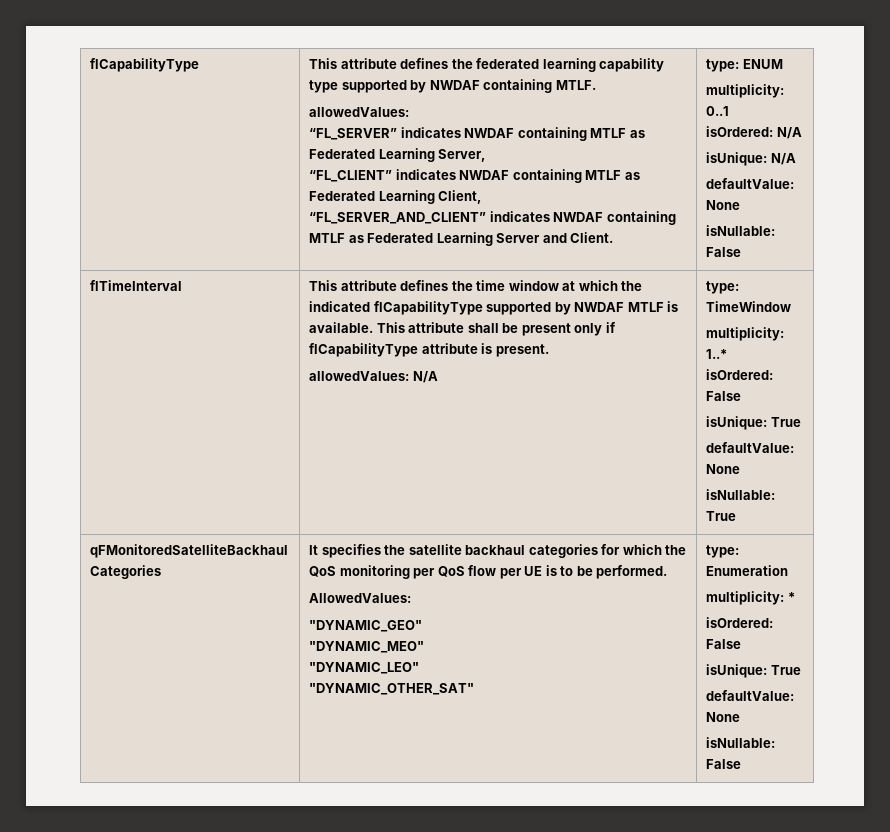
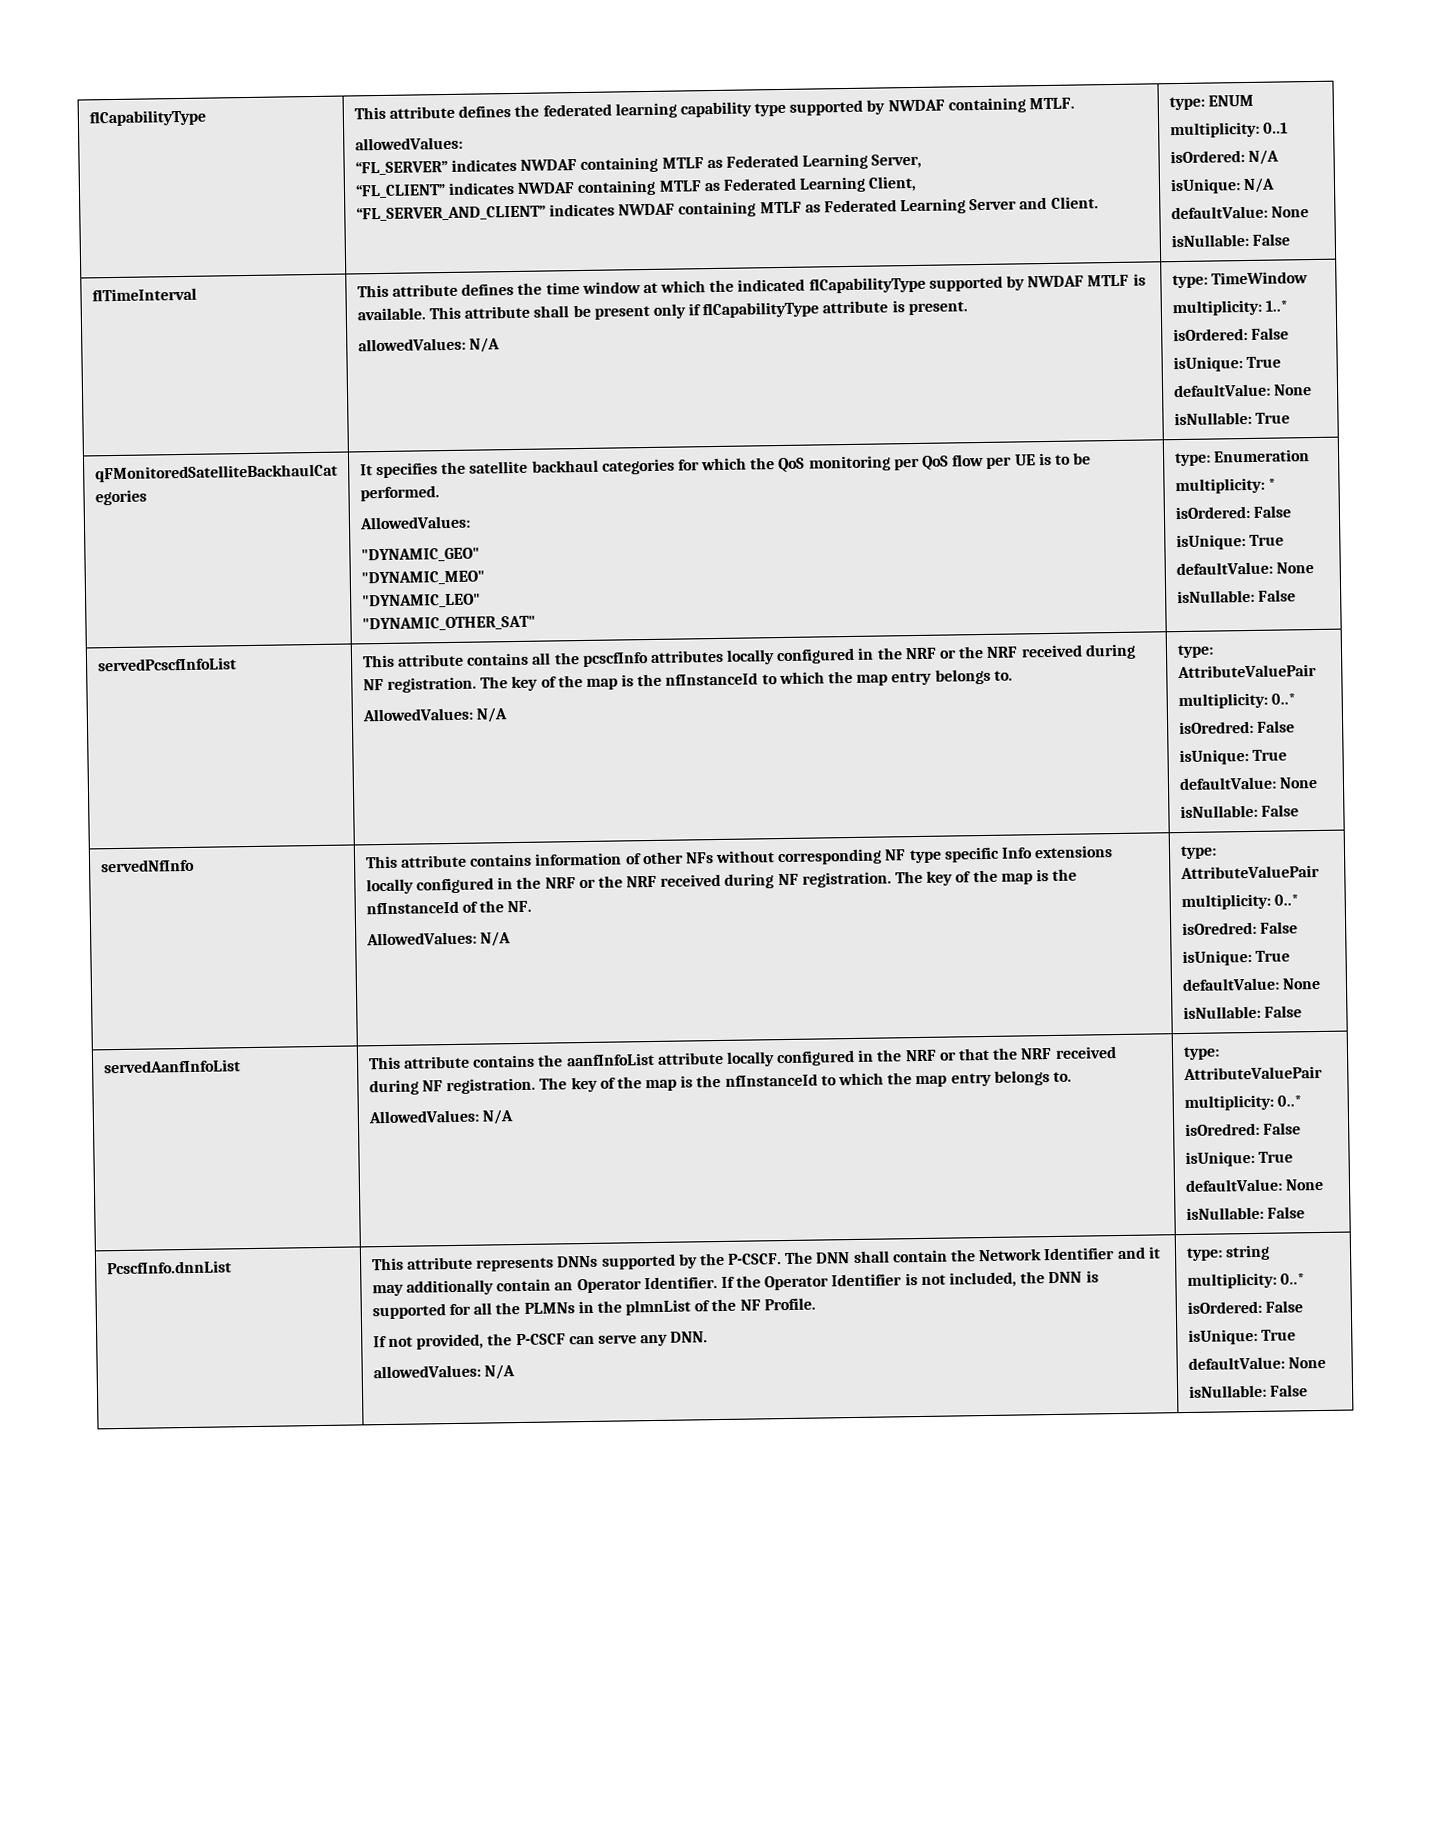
(742, 764) none -> [96,657,237,672] [361,643,1136,668] [362,668,1013,693] [361,707,507,723] [1176,644,1214,659] [1176,663,1317,679] [1177,692,1296,710] [1178,720,1295,735] [1178,749,1287,766] [1178,776,1318,791] [1179,804,1299,819] [100,858,195,873] [364,845,1114,869] [365,868,1078,895] [365,900,533,915] [365,931,511,947] [1179,845,1217,860] [1179,864,1320,880] [1180,893,1299,911] [1181,921,1298,936] [1181,949,1290,967] [1181,977,1321,992] [1182,1005,1302,1020] [103,1059,241,1074] [367,1046,1117,1070] [368,1070,1072,1096] [367,1109,514,1125] [1182,1046,1220,1061] [1182,1065,1323,1081] [1183,1094,1302,1112] [1184,1122,1301,1137] [1184,1150,1293,1168] [1184,1178,1324,1193] [1185,1206,1305,1221] [106,1260,232,1275] [371,1246,1161,1272] [371,1270,1099,1297] [371,1297,816,1320] [372,1331,709,1350] [372,1364,515,1380] [1185,1244,1270,1262] [1186,1272,1305,1290] [1186,1300,1303,1315] [1187,1328,1296,1346] [1187,1356,1326,1370] [1188,1384,1308,1398] // servedPcscfInfoList | This attribute contains all the pcscfInfo attributes locally configured in the NRF or the NRF received during NF registration. The key of the map is the nfInstanceId to which the map entry belongs to. // AllowedValues: N/A | type: AttributeValuePair // multiplicity: 0..* // isOredred: False // isUnique: True // defaultValue: None // isNullable: False // servedNfInfo | This attribute contains information of other NFs without corresponding NF type specific Info extensions locally configured in the NRF or the NRF received during NF registration. The key of the map is the nfInstanceId of the NF. // AllowedValues: N/A | type: AttributeValuePair // multiplicity: 0..* // isOredred: False // isUnique: True // defaultValue: None // isNullable: False // servedAanfInfoList | This attribute contains the aanfInfoList attribute locally configured in the NRF or that the NRF received during NF registration. The key of the map is the nfInstanceId to which the map entry belongs to. // AllowedValues: N/A | type: AttributeValuePair // multiplicity: 0..* // isOredred: False // isUnique: True // defaultValue: None // isNullable: False // PcscfInfo.dnnList | This attribute represents DNNs supported by the P-CSCF. The DNN shall contain the Network Identifier and it may additionally contain an Operator Identifier. If the Operator Identifier is not included, the DNN is supported for all the PLMNs in the plmnList of the NF Profile. // If not provided, the P-CSCF can serve any DNN. // allowedValues: N/A | type: string // multiplicity: 0..* // isOrdered: False // isUnique: True // defaultValue: None // isNullable: False

